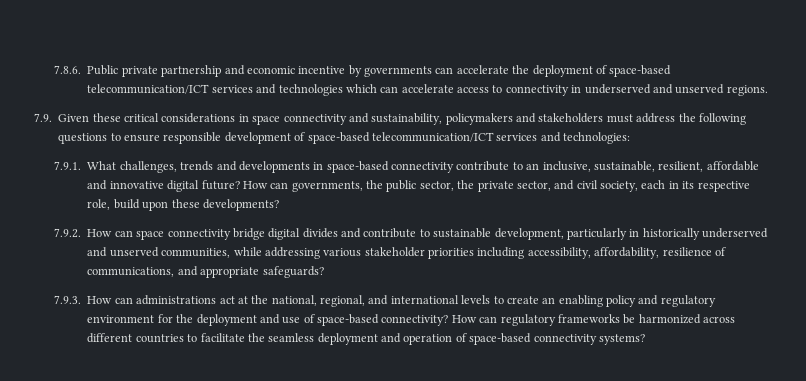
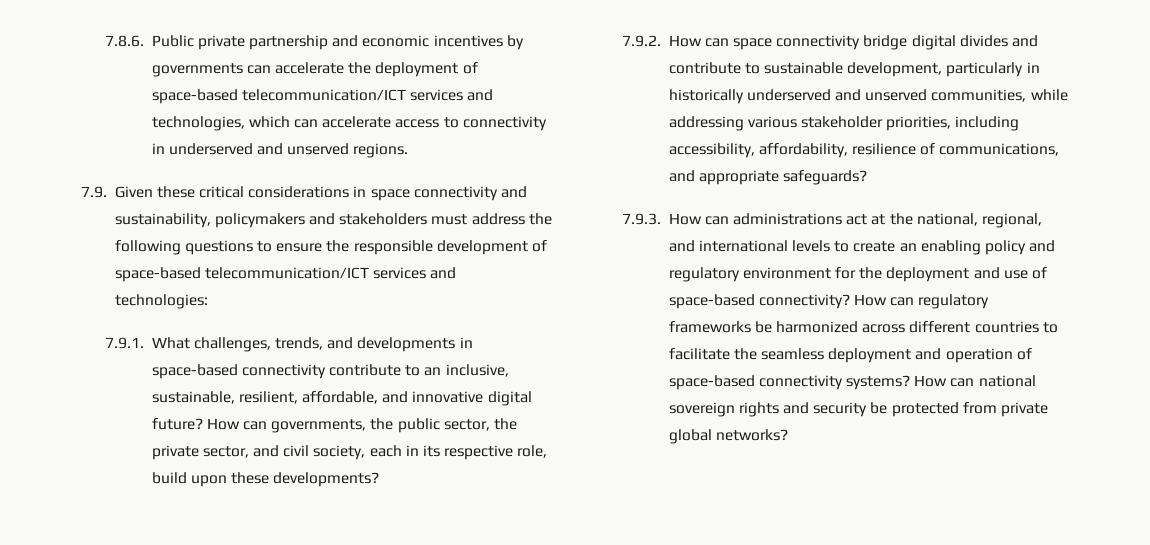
[298,66,346,74] incentive -> [433,35,503,47] incentives
[278,84,343,96] technologies -> [151,116,245,131] technologies,
(160, 138) none -> [326,240,350,252] the
[180,161,214,171] trends -> [274,337,323,350] trends,
[706,161,759,171] affordable -> [301,391,378,404] affordable,
[428,248,475,259] priorities -> [886,116,952,131] priorities,
(645, 339) none -> [914,375,1036,387] [668,402,1048,417] [668,429,788,444] How can national sovereign rights and security be protected from private global networks?

